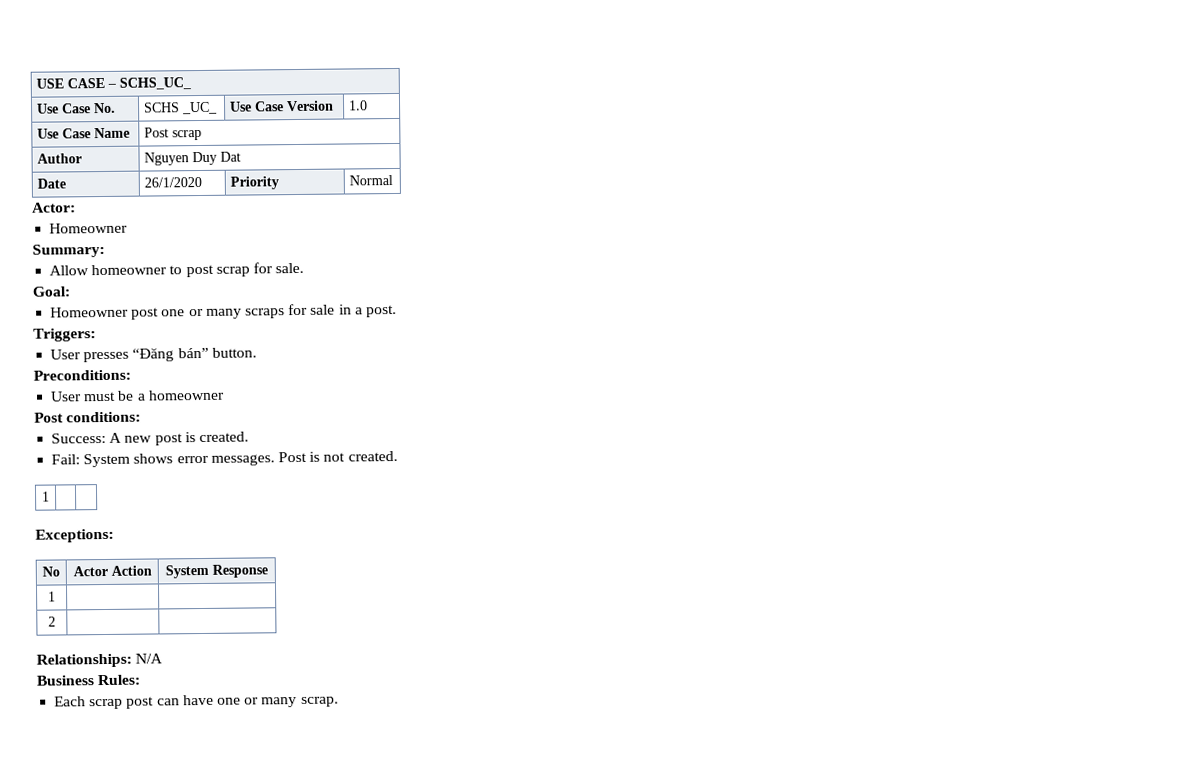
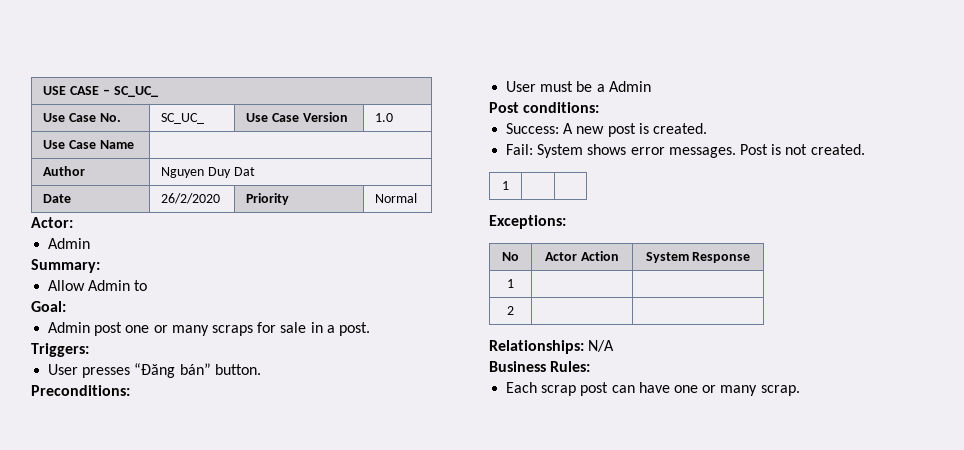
[119,77,193,90] SCHS_UC_ -> [113,86,158,97] SC_UC_
[144,101,219,115] SCHS _UC_ -> [161,113,205,124] SC_UC_
[144,127,203,141] Post scrap -> (134, 144) none
[144,176,203,188] 26/1/2020 -> [161,193,221,204] 26/2/2020
[49,222,129,234] Homeowner -> [48,238,91,249] Admin
[91,264,168,276] homeowner -> [88,280,131,291] Admin
[185,262,305,278] post scrap for sale. -> (148, 285) none
[50,306,130,318] Homeowner -> [48,322,91,333] Admin
[147,389,225,401] homeowner -> [608,81,651,92] Admin

